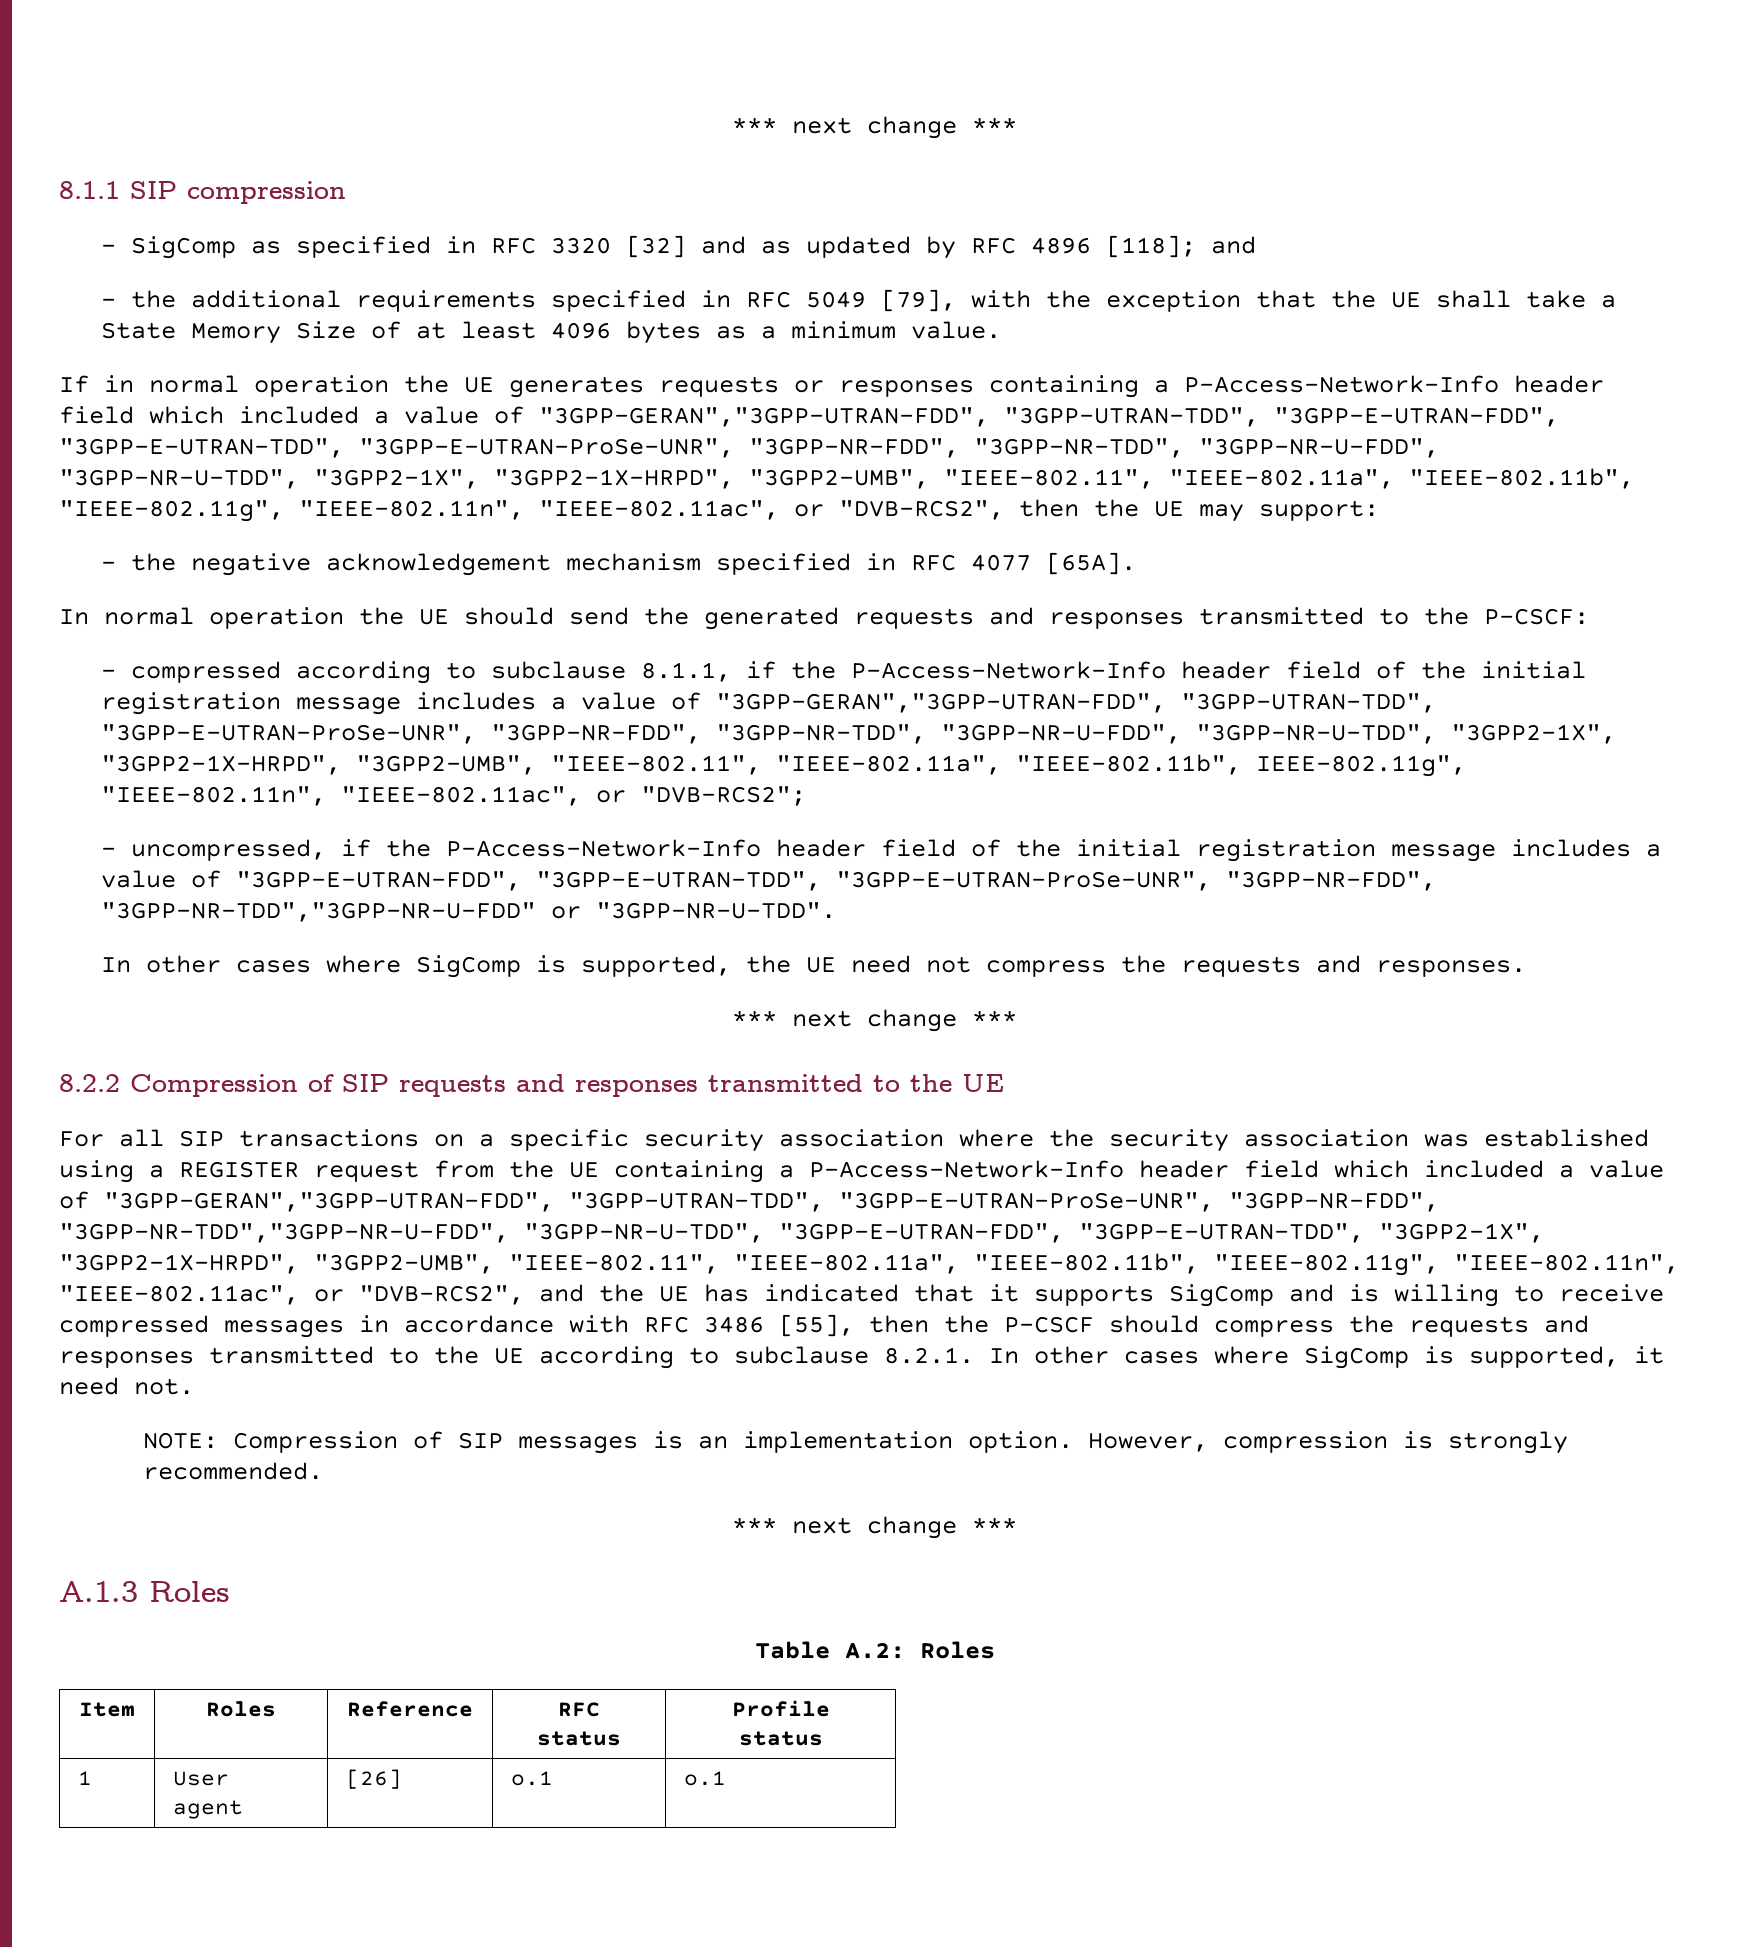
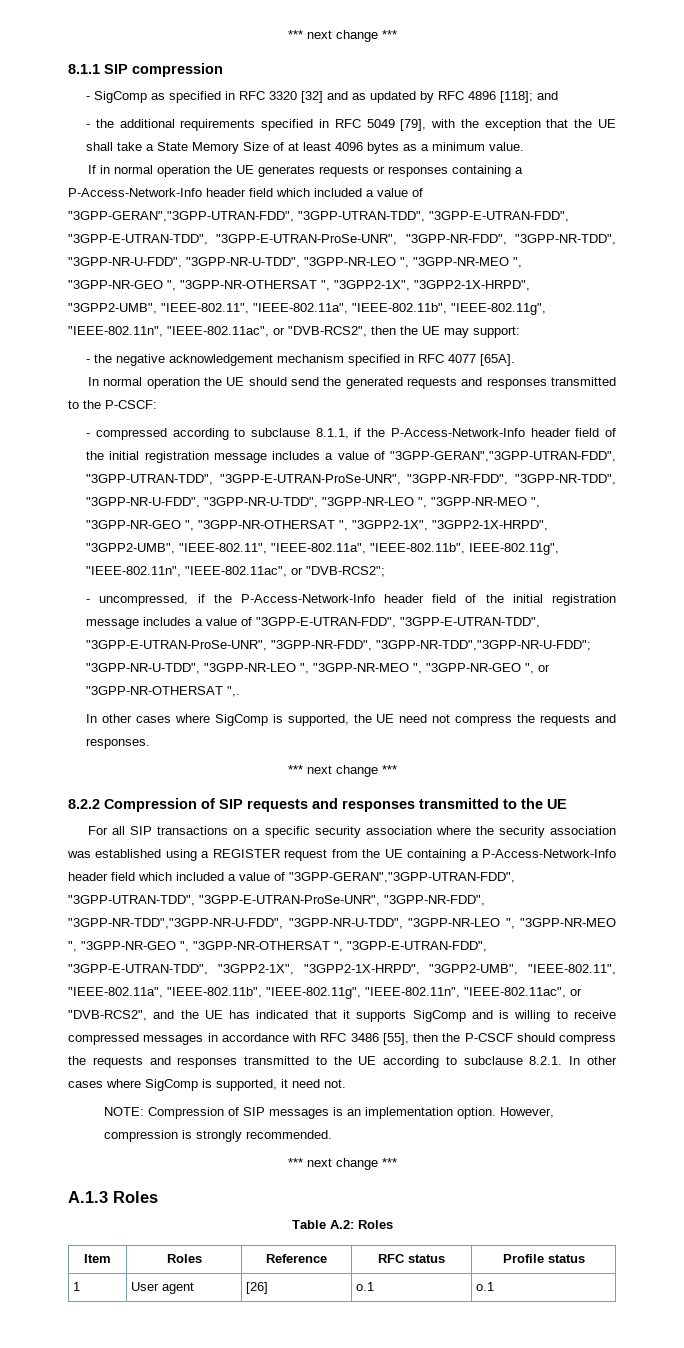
(299, 479) none -> [304,257,522,268] [68,280,330,291] "3GPP-NR-LEO ", "3GPP-NR-MEO ", "3GPP-NR-GEO ", "3GPP-NR-OTHERSAT ",
(1437, 734) none -> [322,497,541,508] [86,520,349,531] "3GPP-NR-LEO ", "3GPP-NR-MEO ", "3GPP-NR-GEO ", "3GPP-NR-OTHERSAT ",
[101,902,837,922] "3GPP-NR-TDD","3GPP-NR-U-FDD" or "3GPP-NR-U-TDD". -> [376,640,592,651] [86,663,551,674] [86,686,241,697] "3GPP-NR-TDD","3GPP-NR-U-FDD"; "3GPP-NR-U-TDD", "3GPP-NR-LEO ", "3GPP-NR-MEO ", "3GPP-NR-GEO ", or "3GPP-NR-OTHERSAT ",.
(764, 1233) none -> [408,918,616,929] [68,941,343,952] "3GPP-NR-LEO ", "3GPP-NR-MEO ", "3GPP-NR-GEO ", "3GPP-NR-OTHERSAT ",

